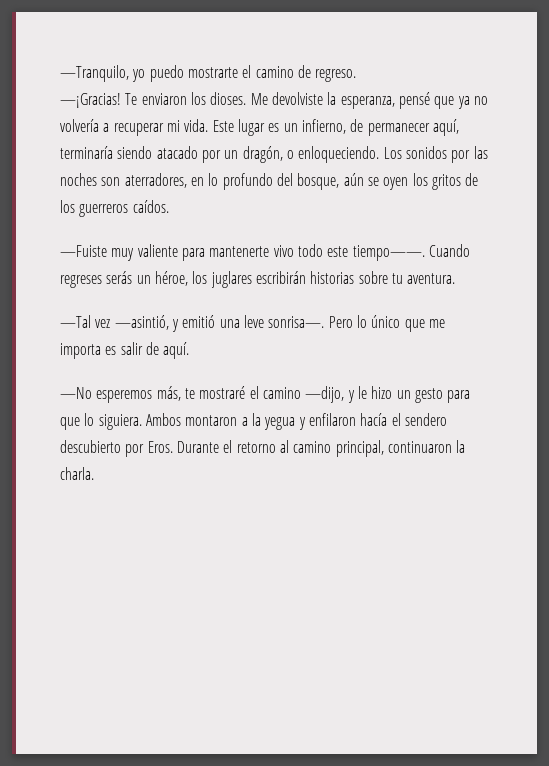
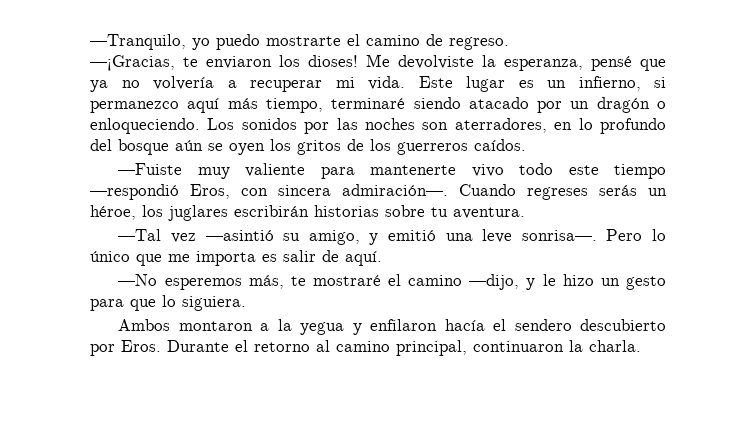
[60,93,138,108] —¡Gracias! Te -> [90,55,198,71] —¡Gracias, te
[210,92,247,105] dioses. -> [308,55,358,67] dioses!
[350,119,459,136] [60,146,113,159] de permanecer aquí, terminaría -> [654,77,666,88] [90,98,406,113] si permanezco aquí más tiempo, terminaré
[242,146,283,163] dragón, -> [596,97,650,113] dragón
[297,173,340,190] bosque, -> [118,139,169,155] bosque
[352,245,425,261] tiempo——. -> [613,164,666,179] [90,184,448,200] tiempo —respondió Eros, con sincera admiración—.
[114,315,169,330] —asintió, -> [205,230,360,245] —asintió su amigo,
(142, 422) none -> (246, 303) //

